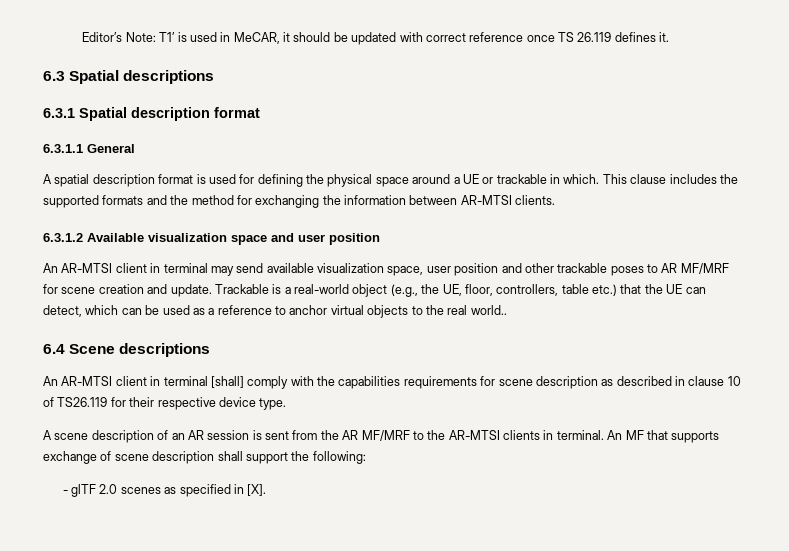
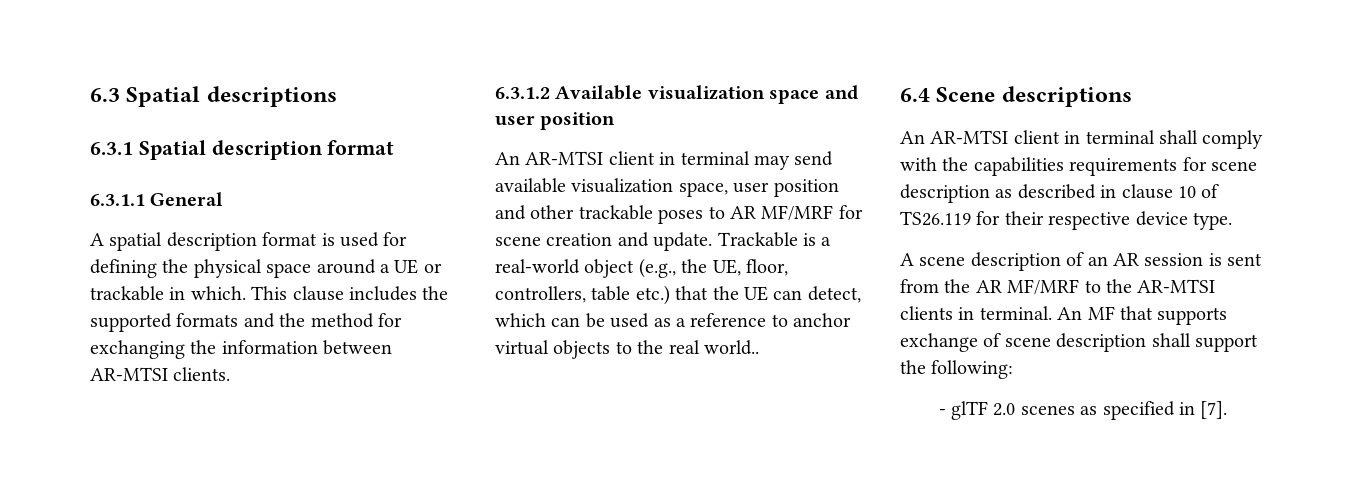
[82,32,670,45] Editor’s Note: T1’ is used in MeCAR, it should be updated with correct reference once TS 26.119 defines it. // -> (90, 95) none
[210,376,244,388] [shall] -> [1159,130,1198,144] shall
[247,484,267,496] [X]. -> [1200,401,1228,419] [7].

